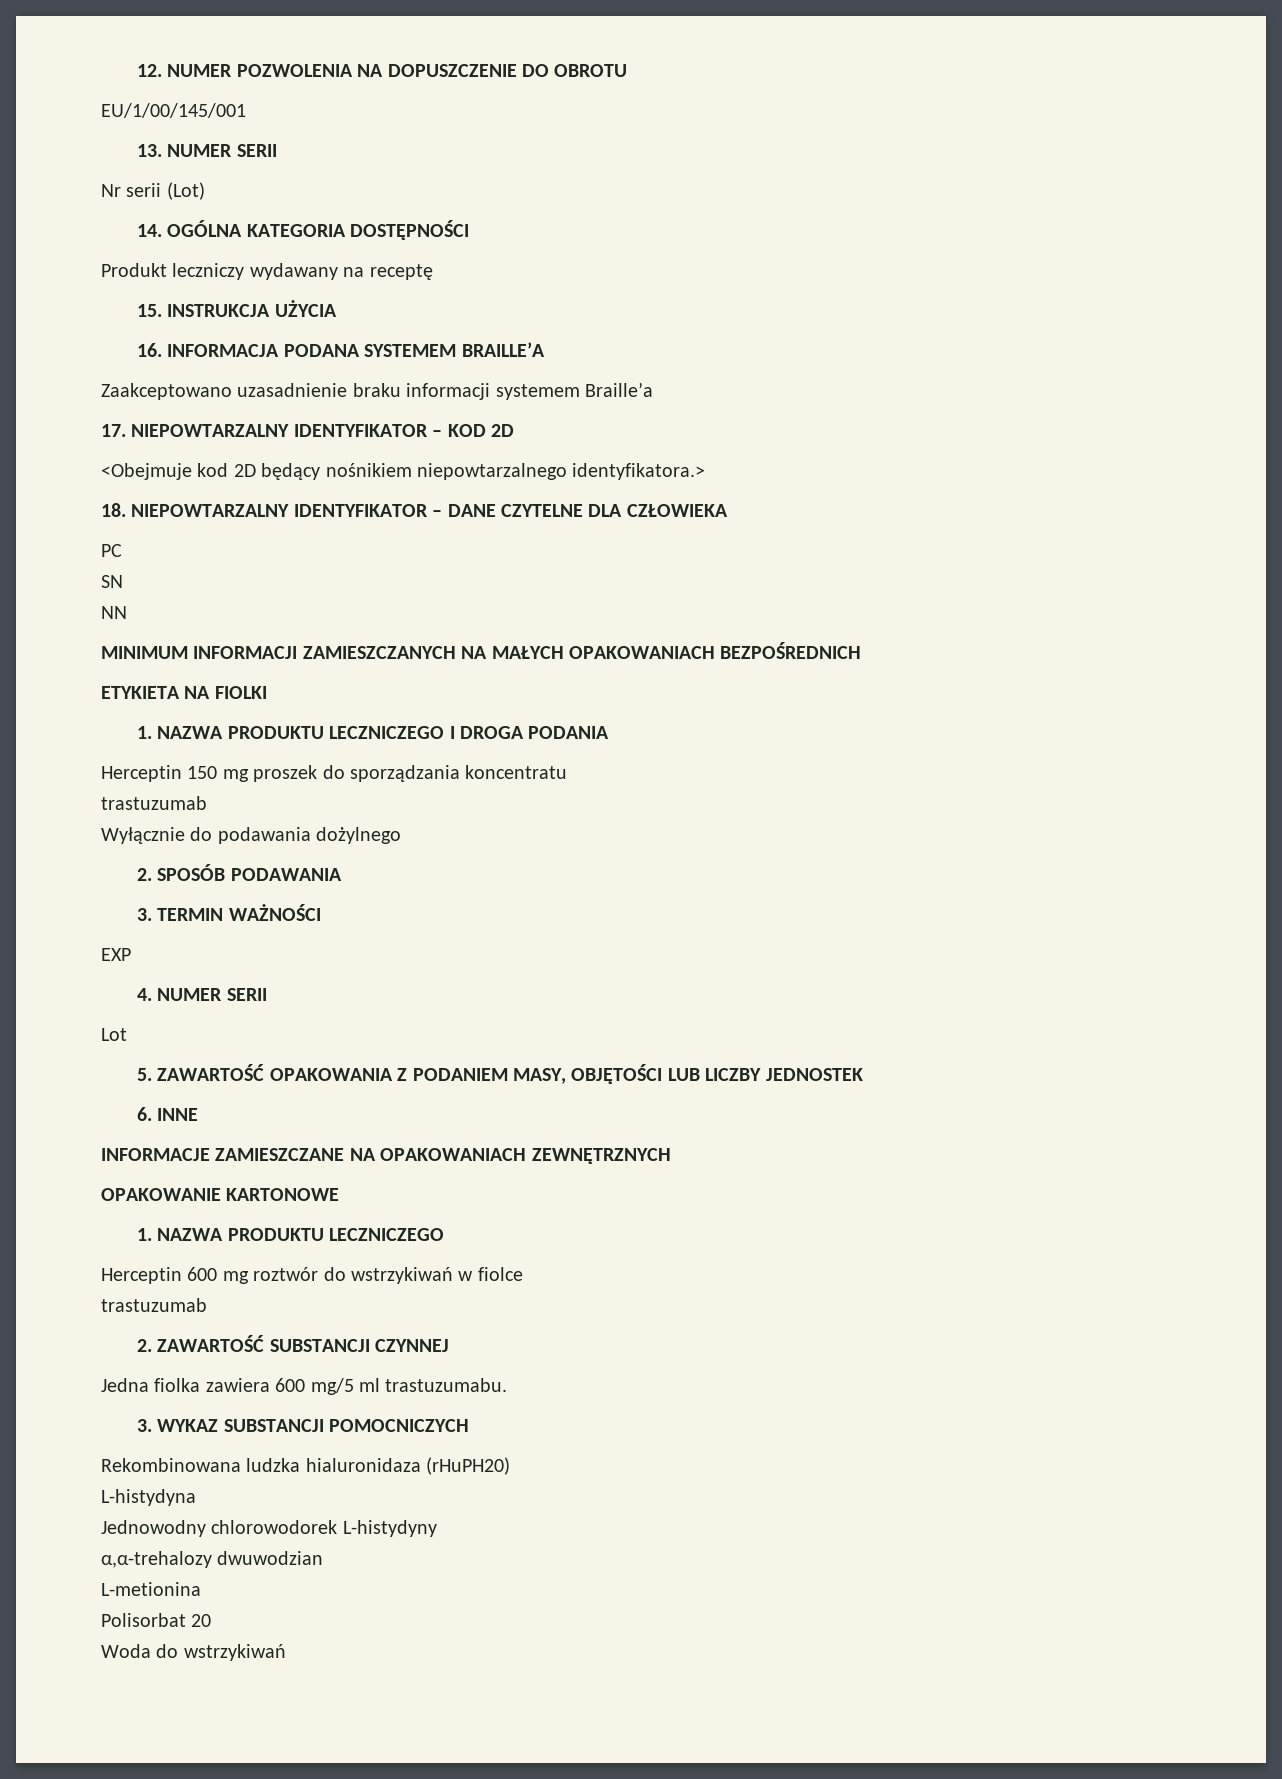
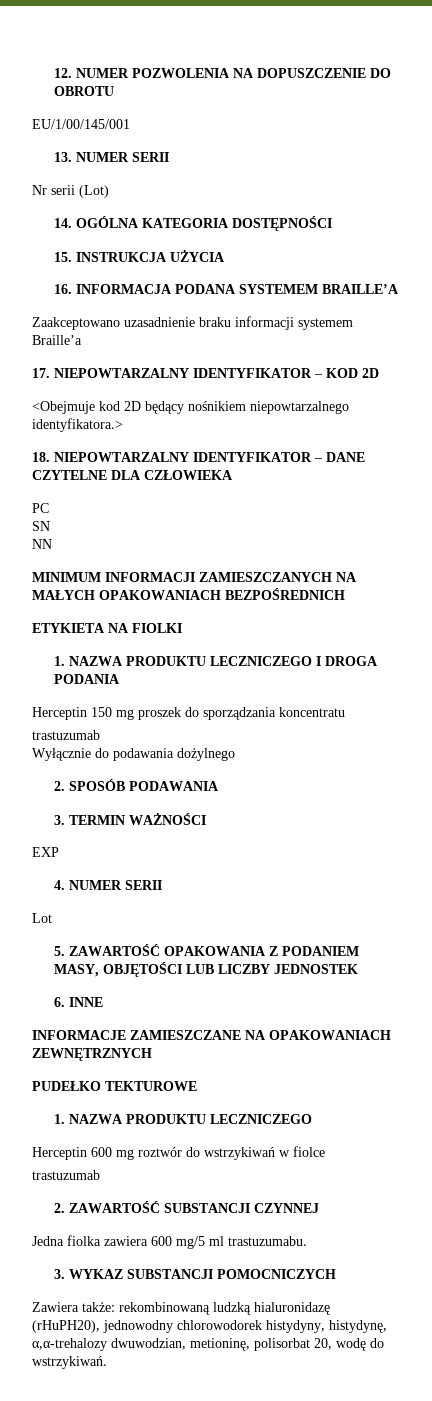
[101,263,433,280] // Produkt leczniczy wydawany na receptę -> (333, 223) none
[101,1188,340,1201] OPAKOWANIE KARTONOWE -> [32,1081,197,1091] PUDEŁKO TEKTUROWE
[101,1457,511,1475] [101,1489,196,1506] [101,1520,437,1537] [101,1551,324,1568] [101,1582,201,1596] [101,1613,212,1627] [101,1644,286,1661] Rekombinowana ludzka hialuronidaza (rHuPH20) // L-histydyna // Jednowodny chlorowodorek L-histydyny // α,α-trehalozy dwuwodzian // L-metionina // Polisorbat 20 // Woda do wstrzykiwań -> [32,1302,330,1315] [32,1320,387,1333] [32,1338,384,1351] [32,1356,107,1369] Zawiera także: rekombinowaną ludzką hialuronidazę (rHuPH20), jednowodny chlorowodorek histydyny, histydynę, α,α-trehalozy dwuwodzian, metioninę, polisorbat 20, wodę do wstrzykiwań.

